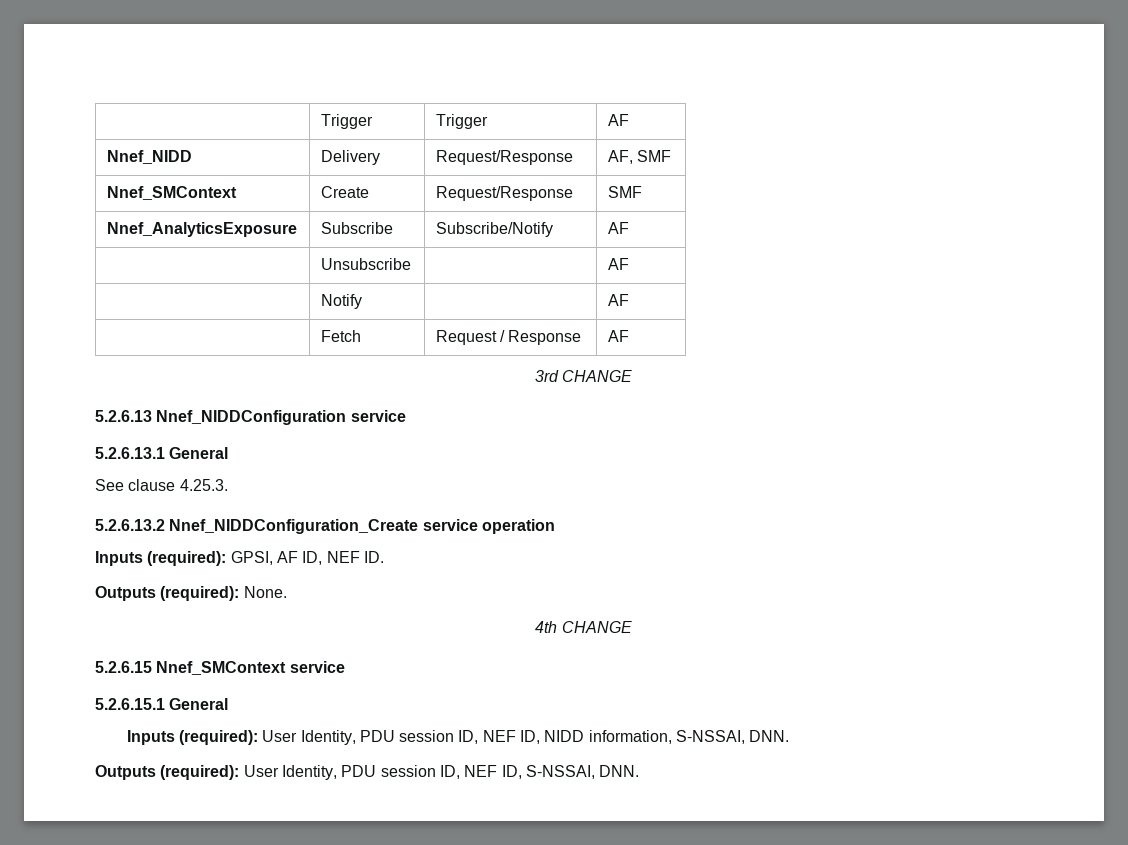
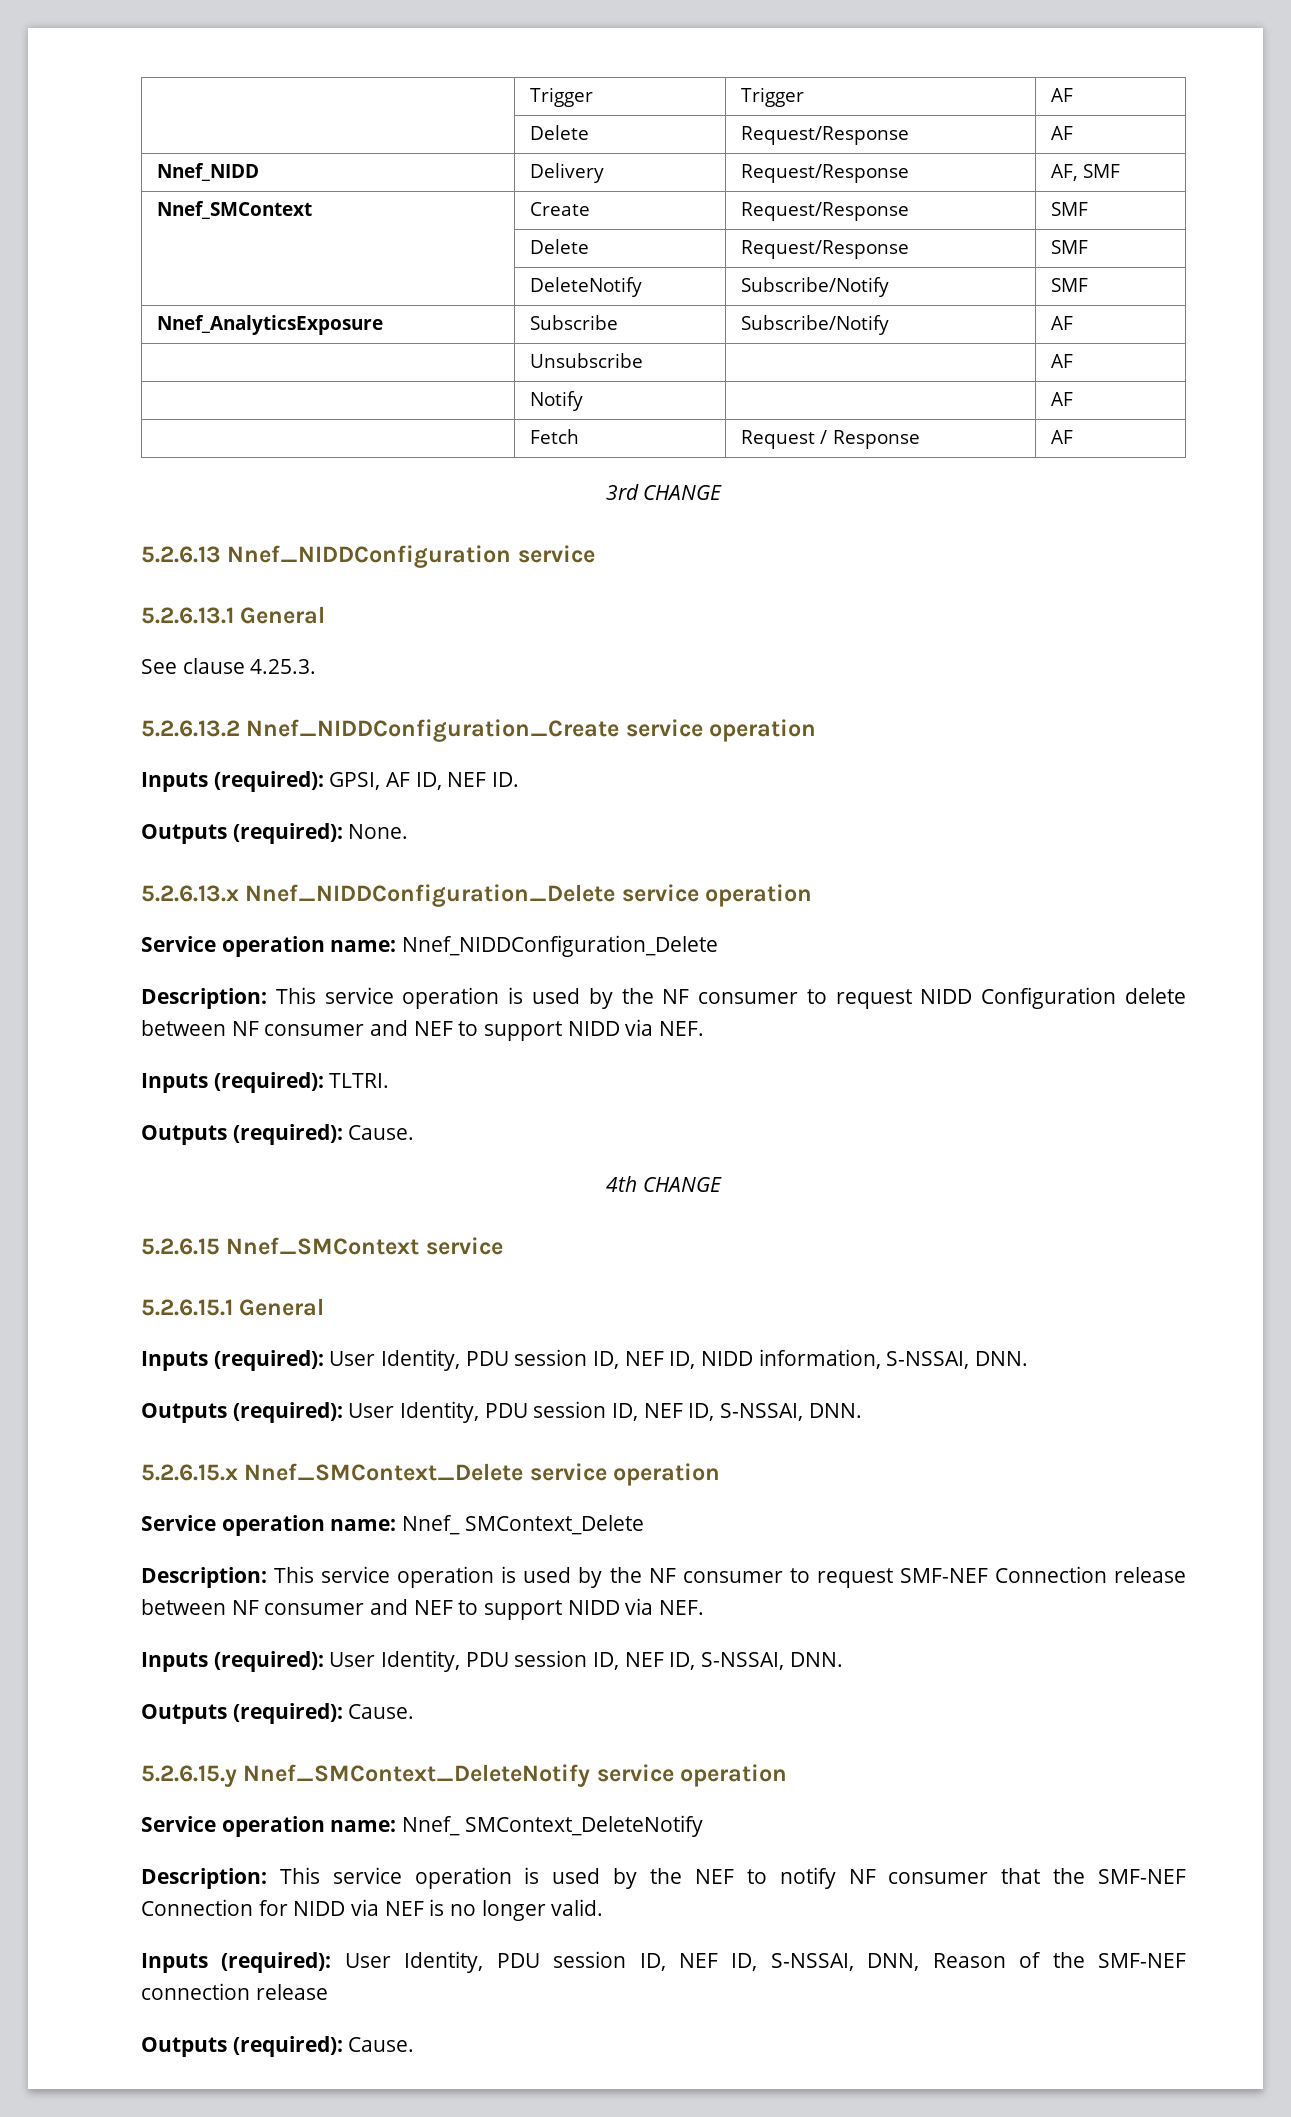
(629, 120) none -> [530,125,590,140] [741,126,910,145] [1051,126,1074,140] // | Delete | Request/Response | AF
(642, 192) none -> [530,239,590,254] [741,240,910,259] [1051,240,1089,254] [530,277,643,297] [741,277,890,297] [1051,278,1089,292] // | Delete | Request/Response | SMF // | DeleteNotify | Subscribe/Notify | SMF
(287, 592) none -> [141,884,813,907] [141,935,719,957] [141,987,1187,1009] [141,1019,705,1041] [141,1072,390,1093] [141,1124,415,1145] // 5.2.6.13.x Nnef_NIDDConfiguration_Delete service operation // Service operation name: Nnef_NIDDConfiguration_Delete // Description: This service operation is used by the NF consumer to request NIDD Configuration delete between NF consumer and NEF to support NIDD via NEF. // Inputs (required): TLTRI. // Outputs (required): Cause.
(640, 771) none -> [141,1463,721,1486] [141,1515,644,1536] [141,1566,1186,1588] [141,1598,705,1620] [141,1650,843,1672] [141,1703,415,1724] [141,1764,788,1787] [141,1815,703,1837] [141,1867,1186,1889] [141,1899,604,1921] [141,1951,1186,1973] [141,1983,328,2000] [141,2036,415,2057] // 5.2.6.15.x Nnef_SMContext_Delete service operation // Service operation name: Nnef_ SMContext_Delete // Description: This service operation is used by the NF consumer to request SMF-NEF Connection release between NF consumer and NEF to support NIDD via NEF. // Inputs (required): User Identity, PDU session ID, NEF ID, S-NSSAI, DNN. // Outputs (required): Cause. // 5.2.6.15.y Nnef_SMContext_DeleteNotify service operation // Service operation name: Nnef_ SMContext_DeleteNotify // Description: This service operation is used by the NEF to notify NF consumer that the SMF-NEF Connection for NIDD via NEF is no longer valid. // Inputs (required): User Identity, PDU session ID, NEF ID, S-NSSAI, DNN, Reason of the SMF-NEF connection release // Outputs (required): Cause.

